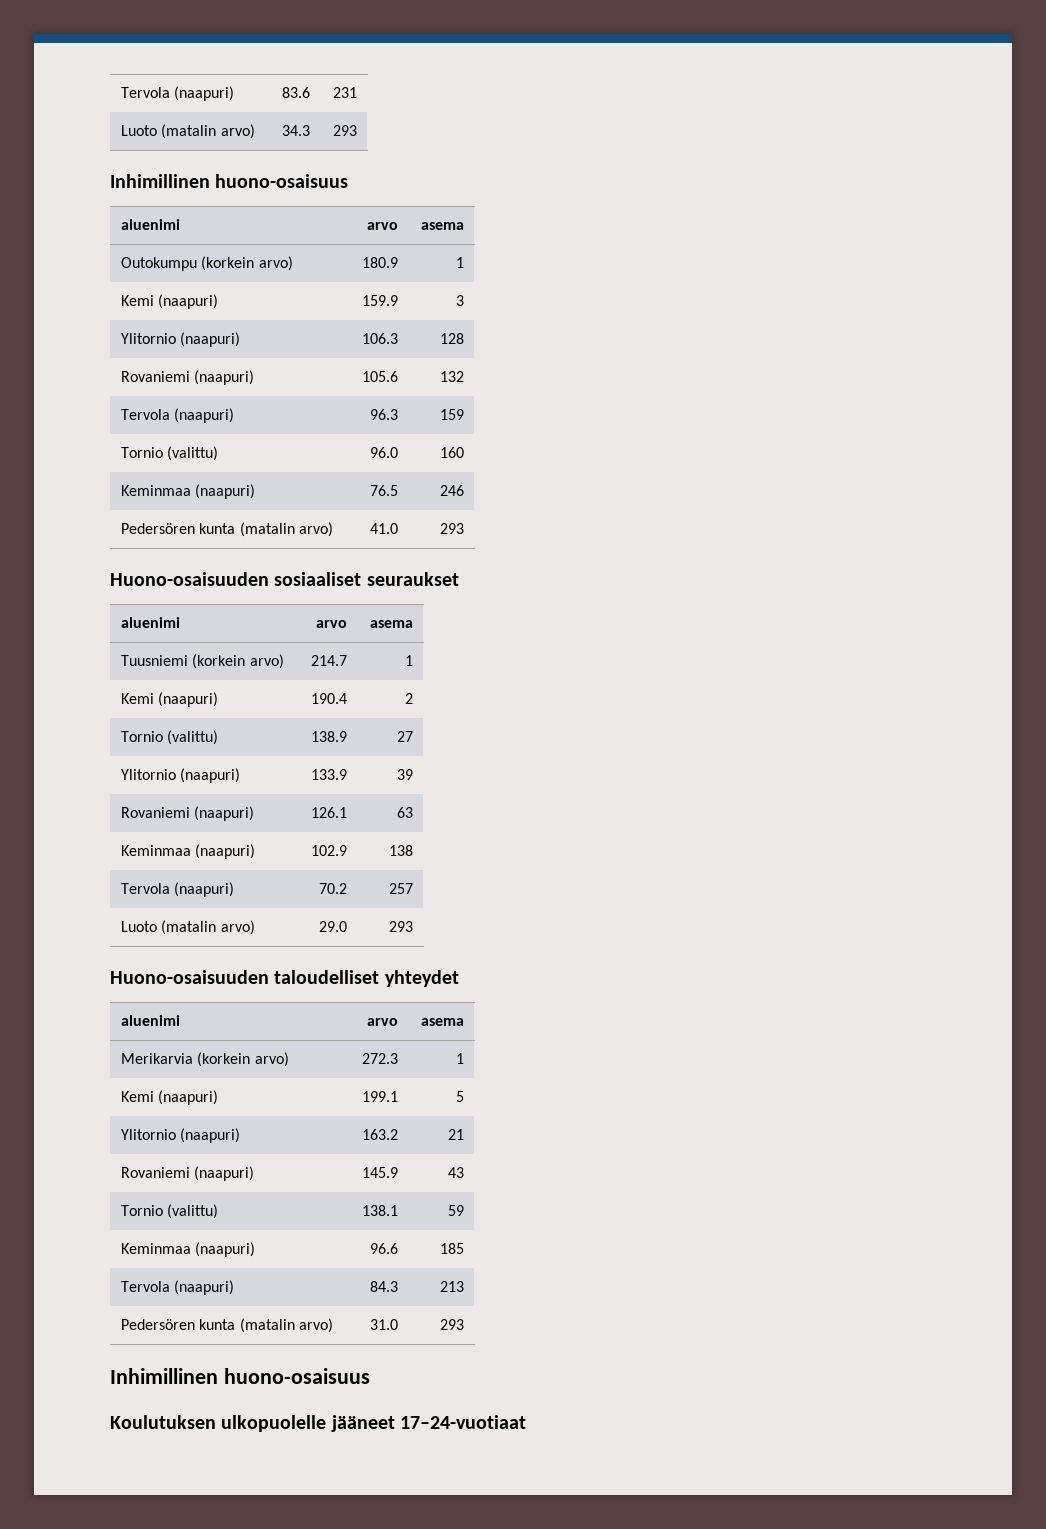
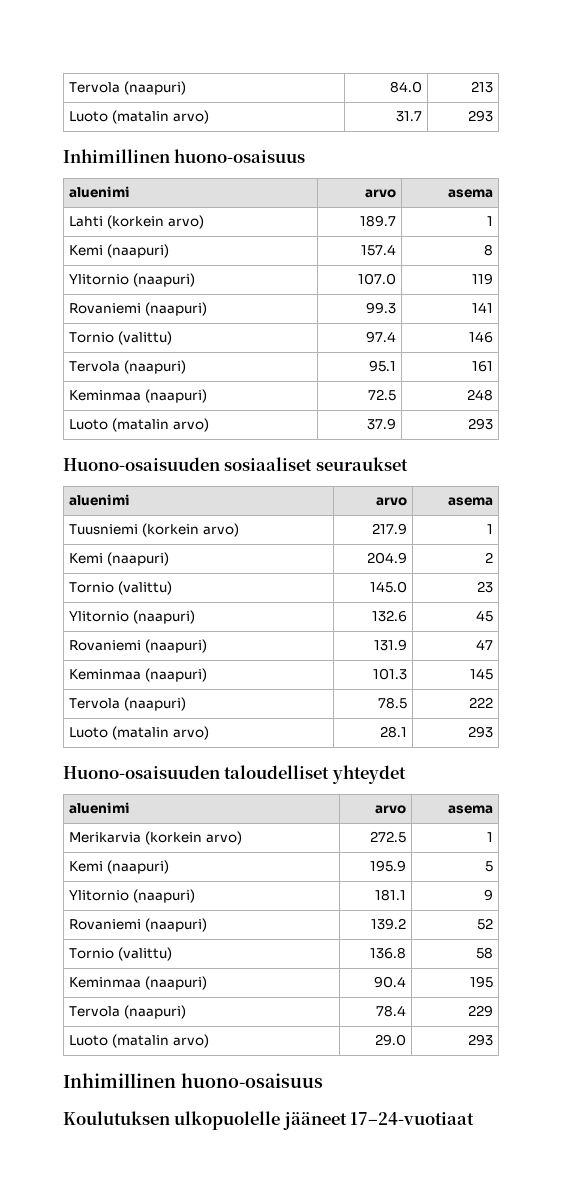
[121,86,235,101] [281,87,310,98] [332,87,357,98] [121,124,255,139] [281,125,310,136] Tervola (naapuri) | 83.6 | 231 // Luoto (matalin arvo) | 34.3 -> [69,81,186,95] [389,81,422,93] [470,81,493,93] [69,110,209,124] [395,111,422,122] Tervola (naapuri) | 84.0 | 213 // Luoto (matalin arvo) | 31.7
[121,256,293,271] [361,257,398,268] [455,257,464,268] [121,294,219,309] [361,295,398,306] [455,295,464,306] [121,332,241,347] [361,333,398,344] [439,333,464,344] [121,370,255,385] [361,371,398,382] [439,371,464,382] [121,408,235,423] [369,409,398,420] [439,409,464,420] [121,446,219,461] [369,447,398,458] [439,447,464,458] [121,484,256,499] [369,485,398,496] [439,485,464,496] [121,522,333,537] [369,523,398,534] Outokumpu (korkein arvo) | 180.9 | 1 // Kemi (naapuri) | 159.9 | 3 // Ylitornio (naapuri) | 106.3 | 128 // Rovaniemi (naapuri) | 105.6 | 132 // Tervola (naapuri) | 96.3 | 159 // Tornio (valittu) | 96.0 | 160 // Keminmaa (naapuri) | 76.5 | 246 // Pedersören kunta (matalin arvo) | 41.0 -> [69,215,204,229] [359,215,396,227] [486,216,493,226] [69,244,169,258] [360,244,396,256] [483,244,493,256] [69,273,195,287] [357,273,396,285] [471,273,493,285] [69,302,207,316] [365,302,396,314] [471,302,493,313] [69,331,172,345] [365,331,396,343] [468,331,493,343] [69,360,186,374] [368,360,396,372] [471,361,493,372] [69,389,207,403] [367,389,396,401] [466,389,493,401] [69,418,209,432] [366,418,396,430] Lahti (korkein arvo) | 189.7 | 1 // Kemi (naapuri) | 157.4 | 8 // Ylitornio (naapuri) | 107.0 | 119 // Rovaniemi (naapuri) | 99.3 | 141 // Tornio (valittu) | 97.4 | 146 // Tervola (naapuri) | 95.1 | 161 // Keminmaa (naapuri) | 72.5 | 248 // Luoto (matalin arvo) | 37.9
[310,655,347,666] [404,655,413,666] [121,692,219,707] [310,693,347,704] 214.7 | 1 // Kemi (naapuri) | 190.4 -> [371,523,407,535] [486,524,493,534] [69,552,169,566] [366,552,407,564] 217.9 | 1 // Kemi (naapuri) | 204.9
[310,731,347,742] [396,731,413,742] [121,768,241,783] [310,769,347,780] [396,769,413,780] [121,806,255,821] [310,807,347,818] [396,807,413,818] [121,844,256,859] [310,845,347,856] [388,845,413,856] [121,882,235,897] [318,883,347,894] [388,883,413,894] [121,920,255,935] [318,921,347,932] 138.9 | 27 // Ylitornio (naapuri) | 133.9 | 39 // Rovaniemi (naapuri) | 126.1 | 63 // Keminmaa (naapuri) | 102.9 | 138 // Tervola (naapuri) | 70.2 | 257 // Luoto (matalin arvo) | 29.0 -> [369,581,407,593] [476,581,493,593] [69,610,195,624] [371,610,407,622] [475,610,493,622] [69,639,207,653] [373,639,407,651] [475,639,493,650] [69,668,207,682] [372,668,407,680] [469,668,493,680] [69,697,186,711] [377,697,407,709] [468,697,493,708] [69,726,209,740] [379,726,407,738] 145.0 | 23 // Ylitornio (naapuri) | 132.6 | 45 // Rovaniemi (naapuri) | 131.9 | 47 // Keminmaa (naapuri) | 101.3 | 145 // Tervola (naapuri) | 78.5 | 222 // Luoto (matalin arvo) | 28.1
[361,1053,398,1064] [455,1053,464,1064] [121,1090,219,1105] [361,1091,398,1102] 272.3 | 1 // Kemi (naapuri) | 199.1 -> [369,831,406,843] [486,832,493,842] [69,860,169,874] [369,860,406,872] 272.5 | 1 // Kemi (naapuri) | 195.9
[361,1129,398,1140] [447,1129,464,1140] [121,1166,255,1181] [361,1167,398,1178] [447,1167,464,1178] [121,1204,219,1219] [361,1205,398,1216] [447,1205,464,1216] [121,1242,256,1257] [369,1243,398,1254] [439,1243,464,1254] [121,1280,235,1295] [369,1281,398,1292] [439,1281,464,1292] [121,1318,333,1333] [369,1319,398,1330] 163.2 | 21 // Rovaniemi (naapuri) | 145.9 | 43 // Tornio (valittu) | 138.1 | 59 // Keminmaa (naapuri) | 96.6 | 185 // Tervola (naapuri) | 84.3 | 213 // Pedersören kunta (matalin arvo) | 31.0 -> [374,889,406,901] [483,889,493,901] [69,918,207,932] [370,918,406,930] [476,918,493,930] [69,947,172,961] [369,947,406,959] [475,947,493,959] [69,976,207,990] [373,976,406,988] [469,976,493,988] [69,1005,186,1019] [375,1005,406,1017] [467,1005,493,1017] [69,1034,209,1048] [374,1034,406,1046] 181.1 | 9 // Rovaniemi (naapuri) | 139.2 | 52 // Tornio (valittu) | 136.8 | 58 // Keminmaa (naapuri) | 90.4 | 195 // Tervola (naapuri) | 78.4 | 229 // Luoto (matalin arvo) | 29.0

